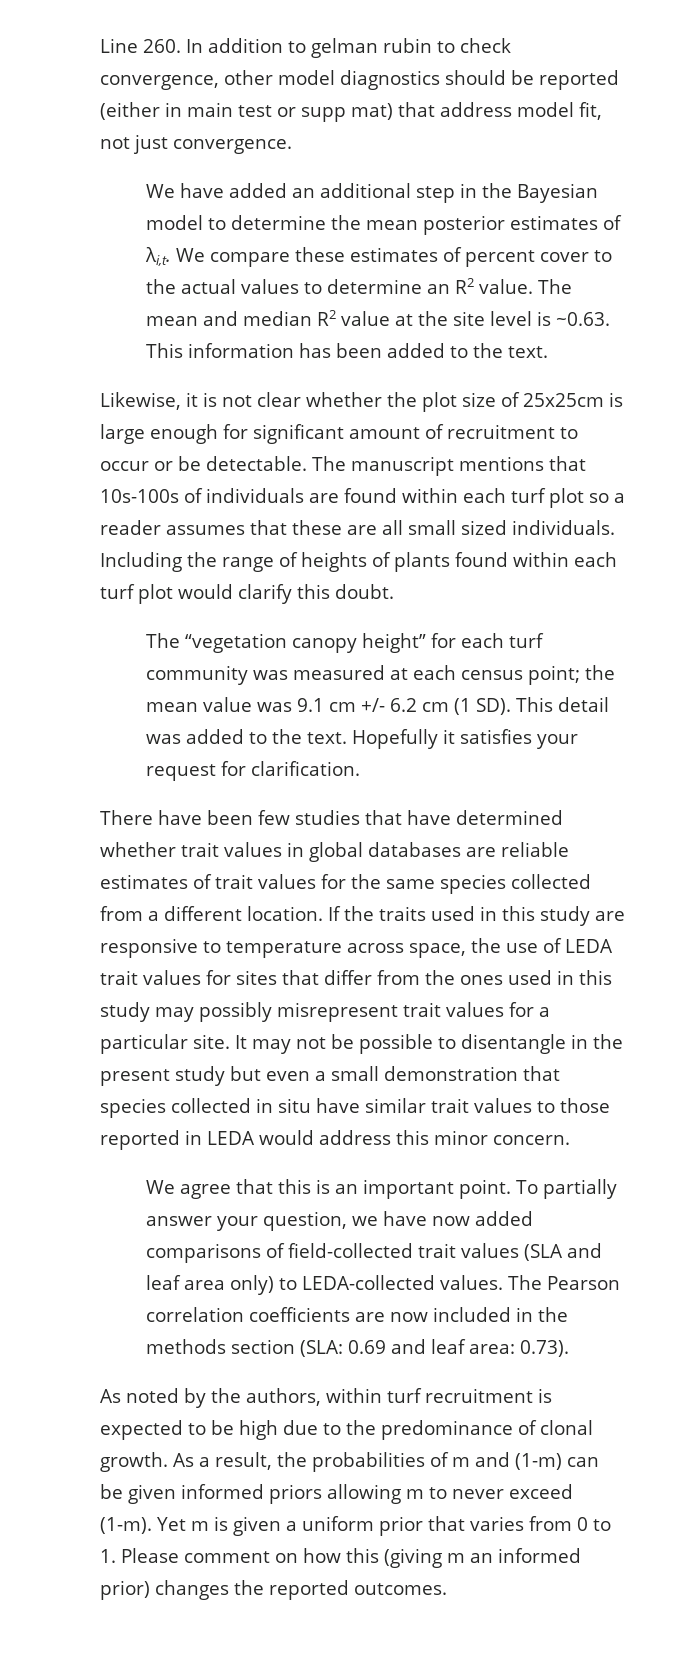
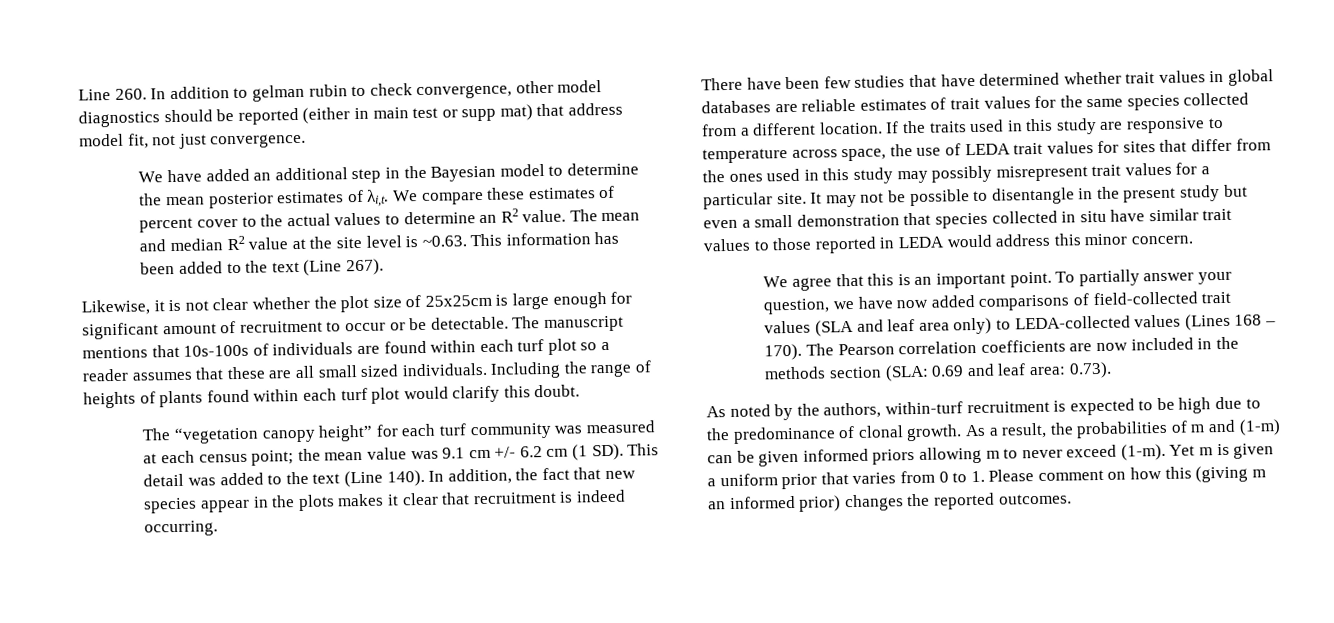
[507,346,548,358] text. -> [271,258,384,276] text (Line 267).
[306,729,578,749] [145,761,360,781] text. Hopefully it satisfies your request for clarification. -> [312,467,637,488] [143,489,626,514] [144,520,219,537] text (Line 140). In addition, the fact that new species appear in the plots makes it clear that recruitment is indeed occurring.
[439,1275,503,1290] values. -> [1134,313,1276,331] [764,343,803,361] values (Lines 168 – 170).
[326,1388,422,1403] within turf -> [884,401,963,415] within-turf

